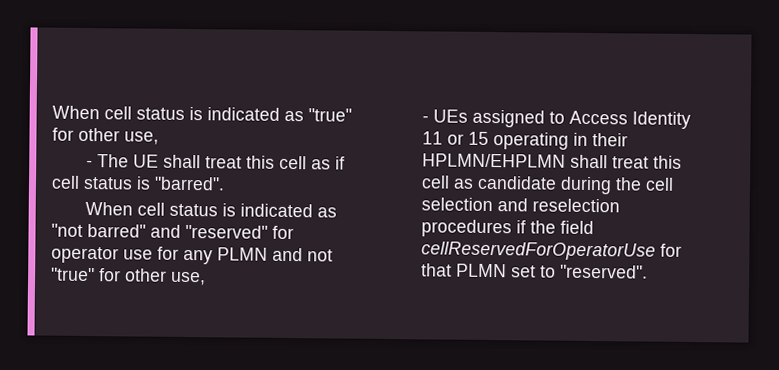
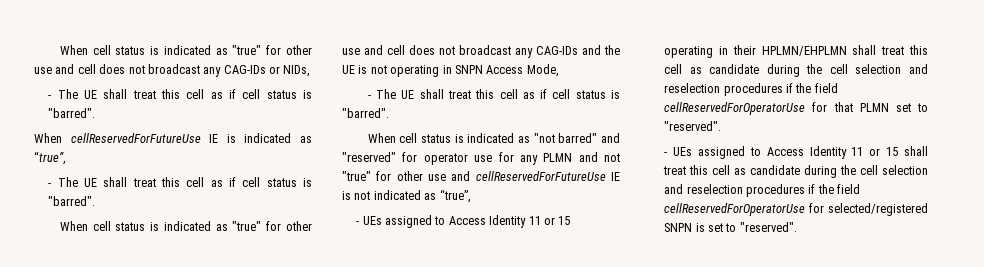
[52,105,352,122] [52,127,159,145] When cell status is indicated as "true" for other use, -> [59,45,313,55] [34,64,311,77] [48,89,312,99] [48,108,96,118] [34,133,312,143] [34,151,66,165] [48,177,312,187] [48,196,96,206] [59,221,313,231] [342,45,620,58] [342,64,559,77] When cell status is indicated as "true" for other use and cell does not broadcast any CAG-IDs or NIDs, // - The UE shall treat this cell as if cell status is "barred". // When cellReservedForFutureUse IE is indicated as “true”, // - The UE shall treat this cell as if cell status is "barred". // When cell status is indicated as "true" for other use and cell does not broadcast any CAG-IDs and the UE is not operating in SNPN Access Mode,
[170,271,206,286] use, -> [428,171,620,181] [342,189,471,203] use and cellReservedForFutureUse IE is not indicated as “true”,
(649, 271) none -> [664,146,928,159] [663,165,928,178] [664,184,861,197] [664,203,928,216] [664,222,797,232] // - UEs assigned to Access Identity 11 or 15 shall treat this cell as candidate during the cell selection and reselection procedures if the field cellReservedForOperatorUse for selected/registered SNPN is set to "reserved".

